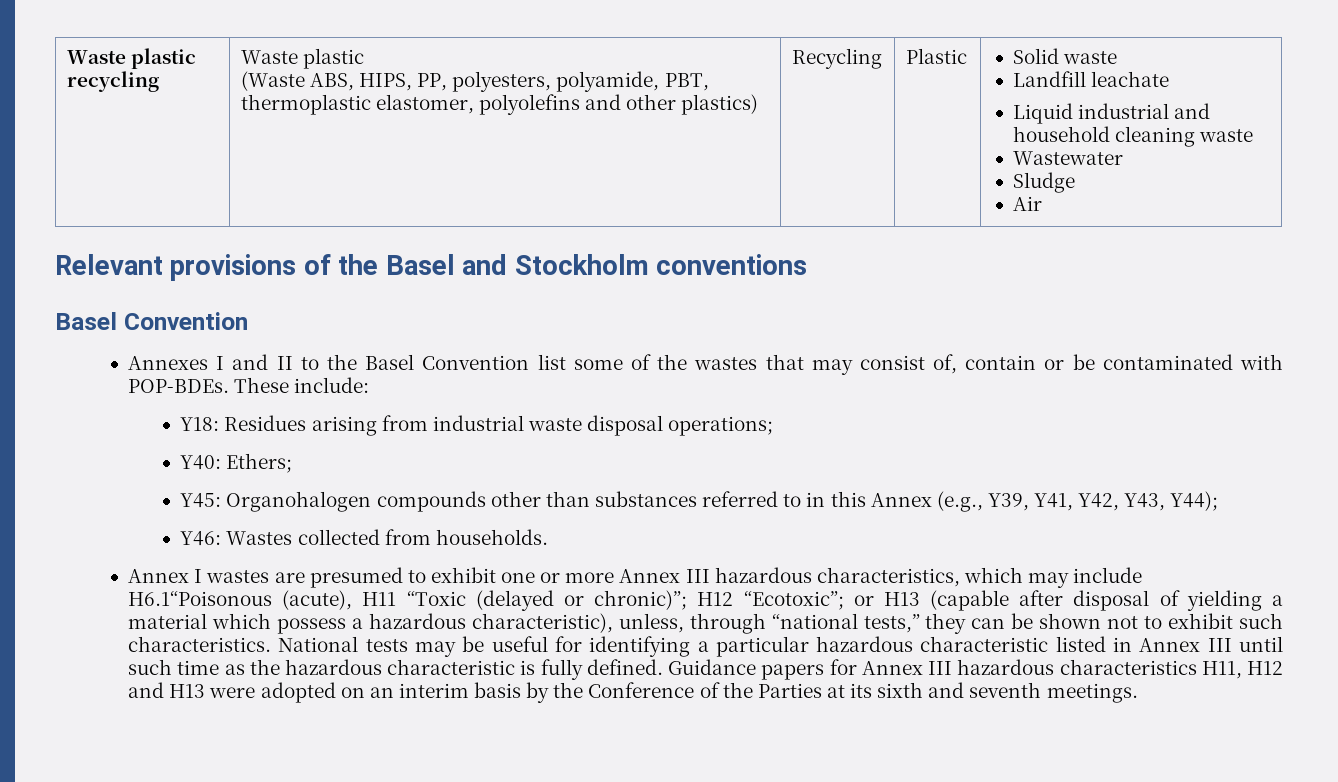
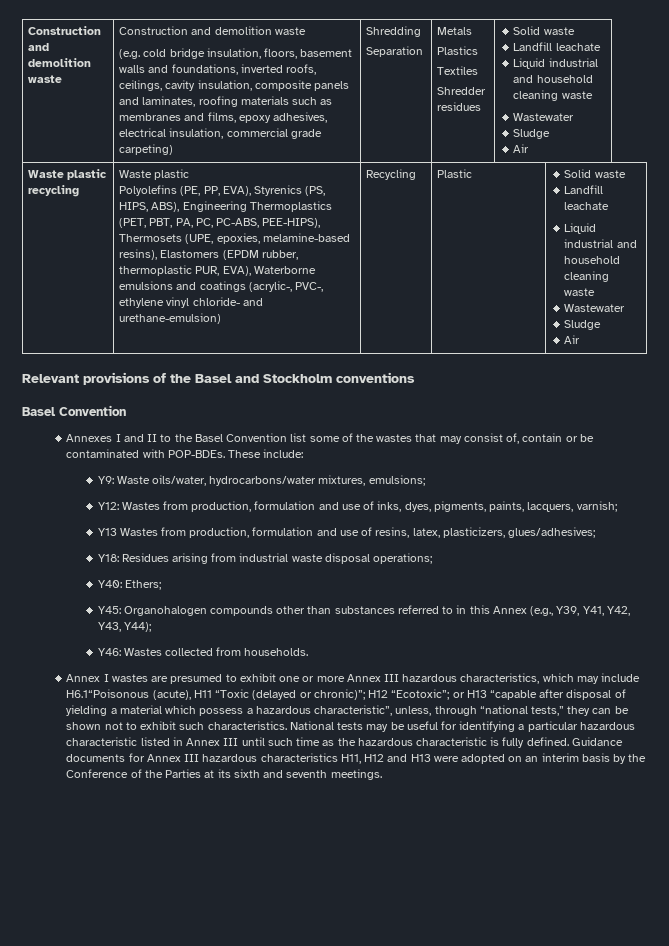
(66, 57) none -> [28,26,102,35] [28,43,50,51] [28,58,92,67] [28,75,63,83] [119,26,306,35] [119,48,353,59] [119,64,317,75] [119,80,350,91] [119,96,333,107] [119,112,328,123] [119,128,322,139] [119,144,174,155] [366,26,422,37] [366,46,424,57] [437,27,473,35] [437,46,479,55] [437,66,479,75] [437,87,487,95] [437,102,482,111] [513,26,575,35] [513,42,601,51] [513,58,598,69] [513,75,593,83] [513,90,593,101] [513,113,575,121] [513,129,551,139] [513,144,530,153] Construction and demolition waste | Construction and demolition waste // (e.g. cold bridge insulation, floors, basement walls and foundations, inverted roofs, ceilings, cavity insulation, composite panels and laminates, roofing materials such as membranes and films, epoxy adhesives, electrical insulation, commercial grade carpeting) | Shredding // Separation | Metals // Plastics // Textiles // Shredder residues | Solid waste // Landfill leachate // Liquid industrial and household cleaning waste // Wastewater // Sludge // Air //
[240,71,709,92] [240,94,759,115] (Waste ABS, HIPS, PP, polyesters, polyamide, PBT, thermoplastic elastomer, polyolefins and other plastics) -> [119,185,326,196] [119,201,332,212] [119,218,321,228] [119,233,350,244] [119,249,298,260] [119,265,316,276] [119,281,324,292] [119,297,263,308] [119,313,222,324] Polyolefins (PE, PP, EVA), Styrenics (PS, HIPS, ABS), Engineering Thermoplastics (PET, PBT, PA, PC, PC-ABS, PEE-HIPS), Thermosets (UPE, epoxies, melamine-based resins), Elastomers (EPDM rubber, thermoplastic PUR, EVA), Waterborne emulsions and coatings (acrylic-, PVC-, ethylene vinyl chloride- and urethane-emulsion)
(370, 385) none -> [97,475,425,486] [97,501,617,512] [97,527,596,538] // Y9: Waste oils/water, hydrocarbons/water mixtures, emulsions; // Y12: Wastes from production, formulation and use of inks, dyes, pigments, paints, lacquers, varnish; // Y13 Wastes from production, formulation and use of resins, latex, plasticizers, glues/adhesives;
[930,590,1010,611] (capable -> [489,690,537,700] “capable
[471,613,613,633] characteristic), -> [314,705,393,716] characteristic”,
[761,664,825,680] papers -> [66,754,126,762] documents

